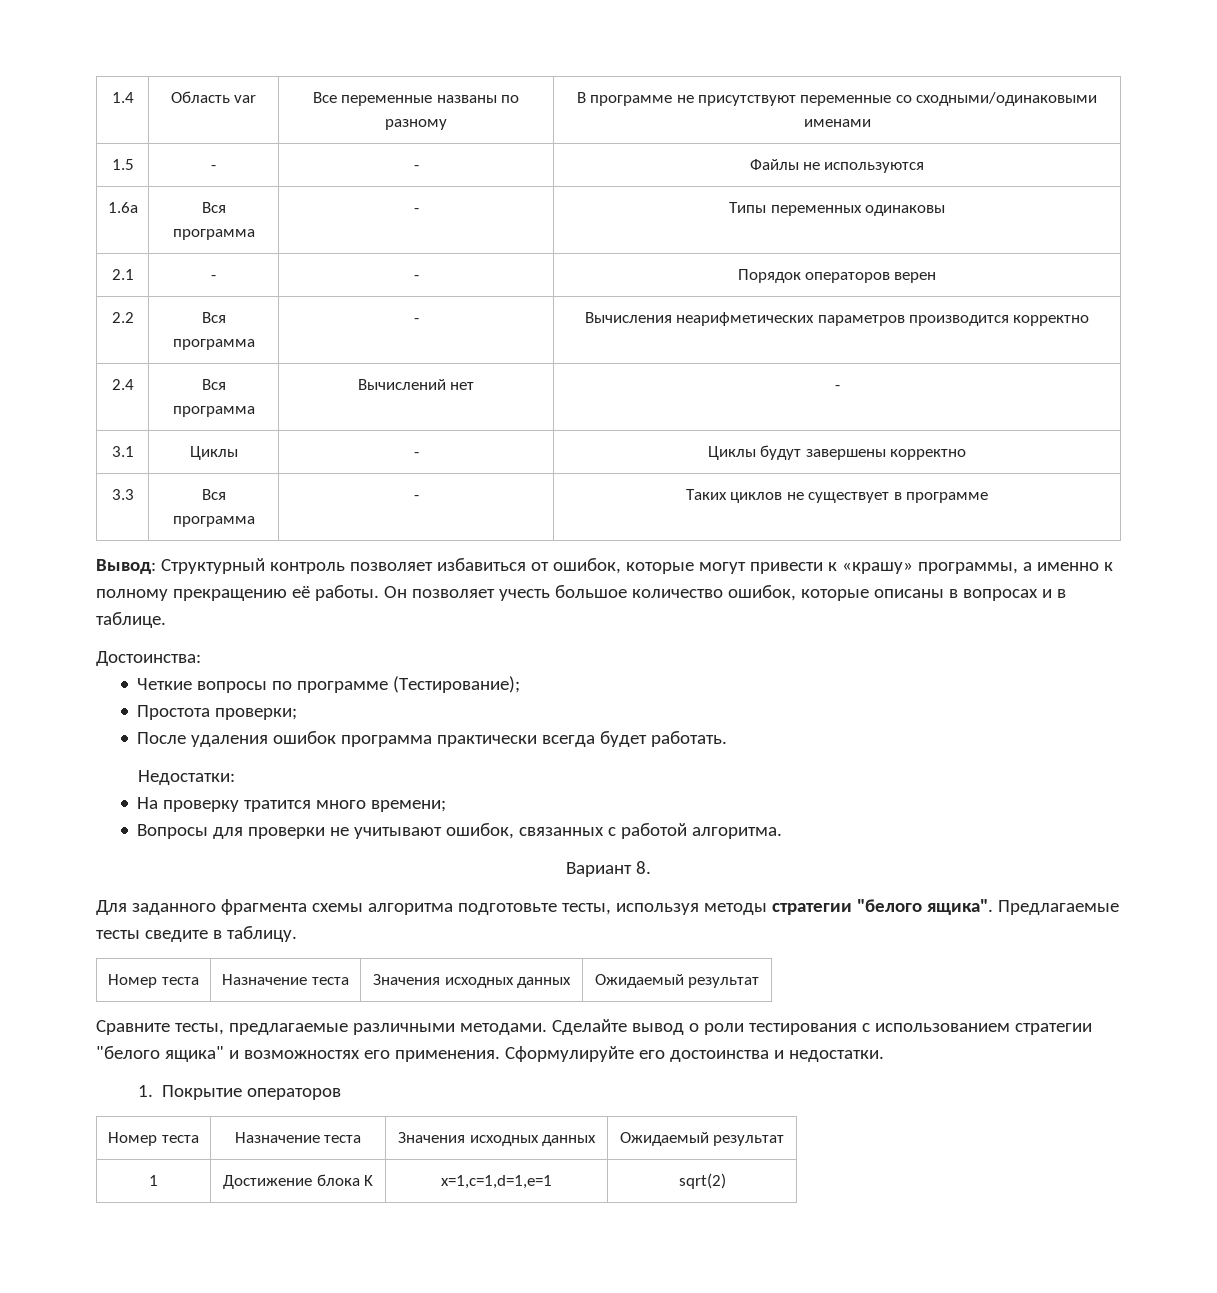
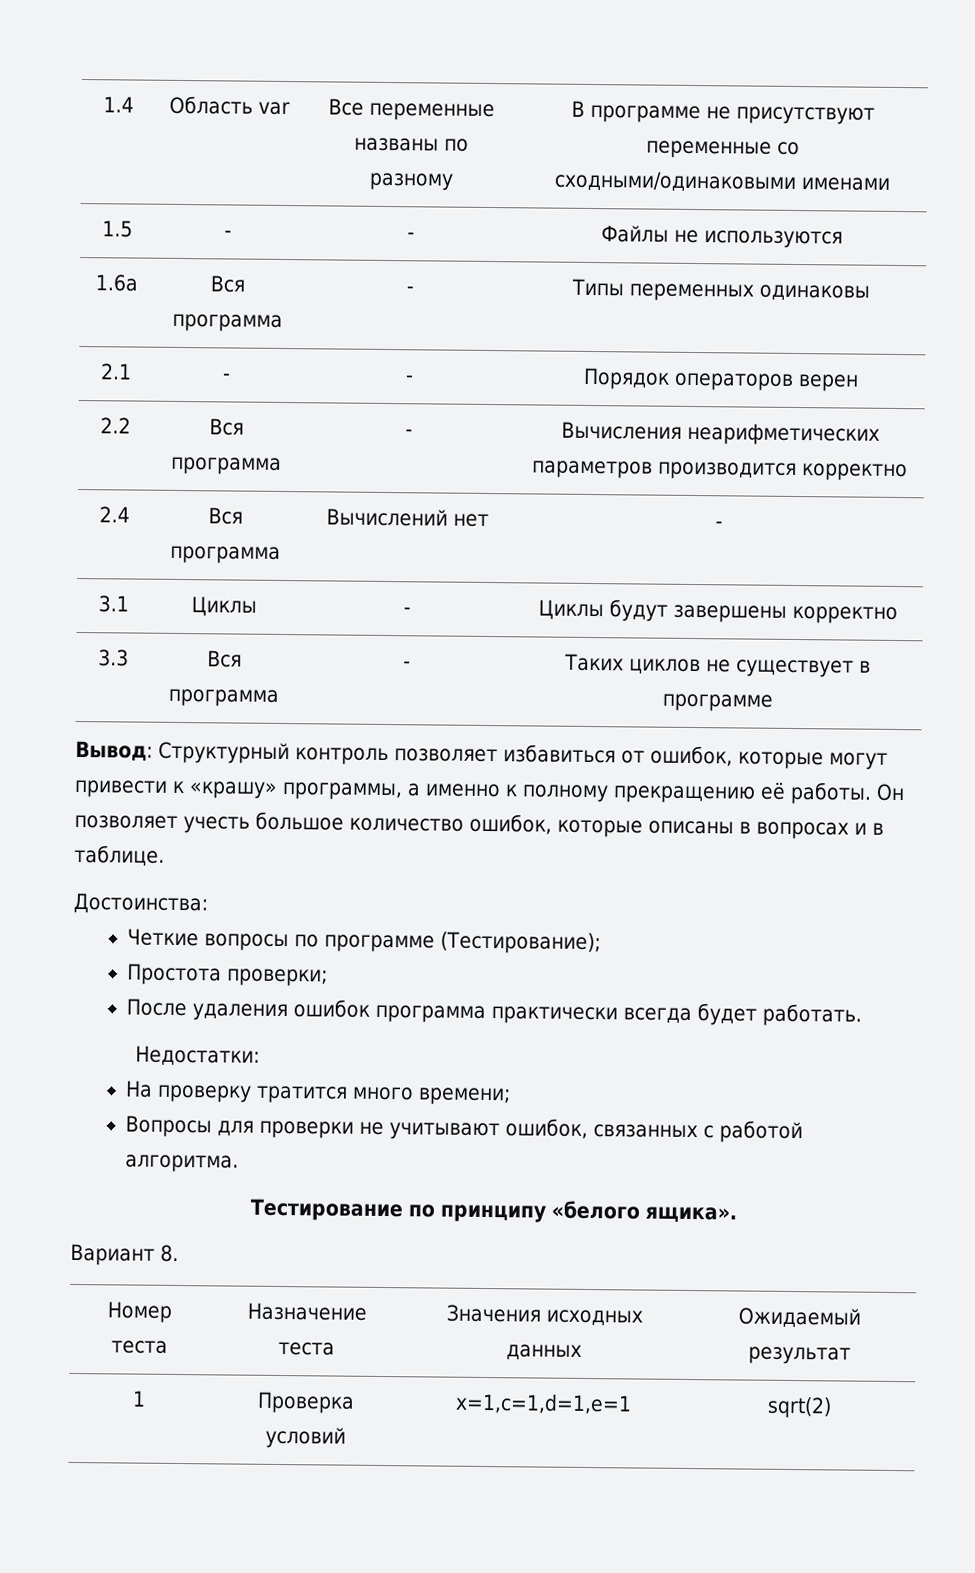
[566,861,651,877] [96,899,1119,915] [96,926,297,942] [108,974,199,988] [222,974,349,985] [373,974,571,988] [594,974,760,988] [96,1019,1092,1035] [96,1046,884,1062] [138,1085,342,1100] Вариант 8. // Для заданного фрагмента схемы алгоритма подготовьте тесты, используя методы стратегии "белого ящика". Предлагаемые тесты сведите в таблицу. // Номер теста | Назначение теста | Значения исходных данных | Ожидаемый результат // Сравните тесты, предлагаемые различными методами. Сделайте вывод о роли тестирования с использованием стратегии "белого ящика" и возможностях его применения. Сформулируйте его достоинства и недостатки. // 1. Покрытие операторов -> [250,1198,737,1223] [70,1243,179,1266] Тестирование по принципу «белого ящика». // Вариант 8.
[223,1174,373,1189] Достижение блока K -> [257,1391,355,1414] [265,1426,346,1449] Проверка условий

